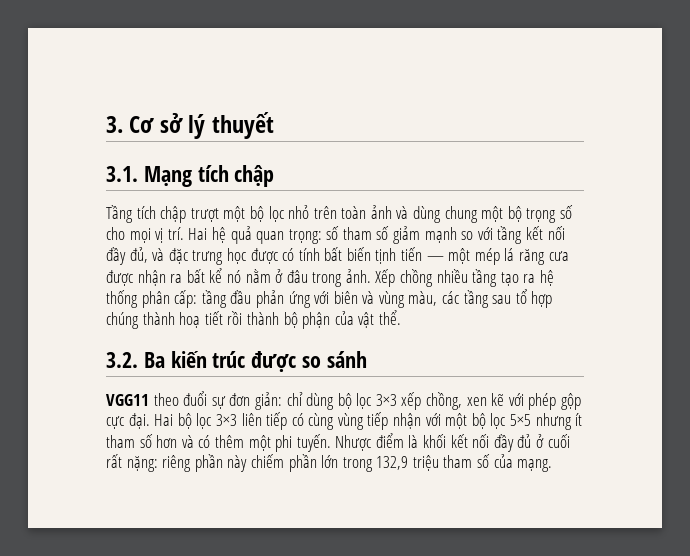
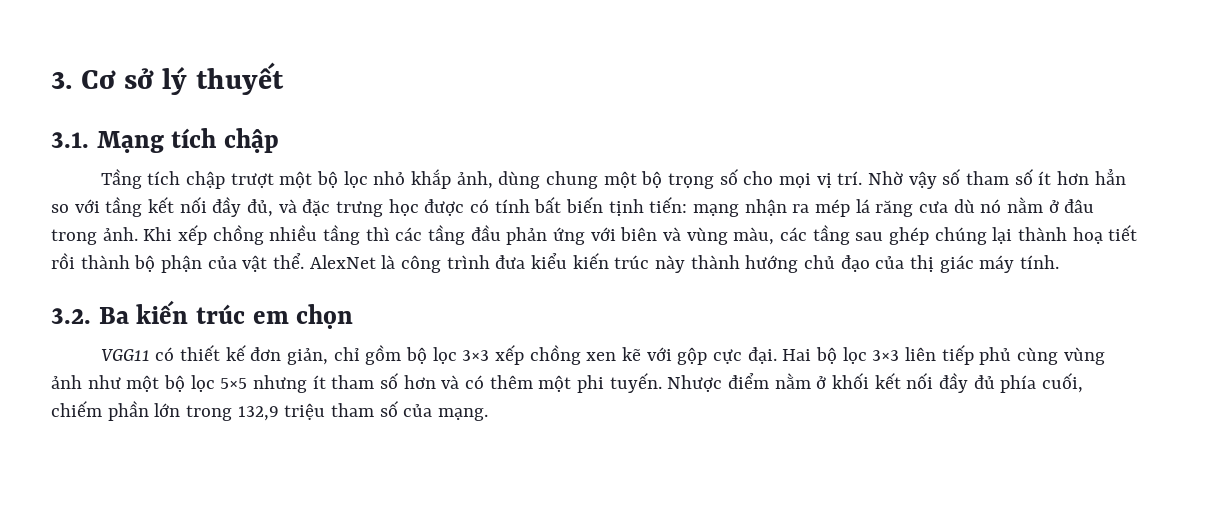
[313,205,409,219] trên toàn ảnh và -> [410,169,493,189] khắp ảnh,
[188,226,457,244] Hai hệ quả quan trọng: số tham số giảm mạnh -> [868,169,1126,189] Nhờ vậy số tham số ít hơn hẳn
[401,247,569,265] [106,268,223,286] tiến — một mép lá răng cưa được nhận ra bất kể -> [649,197,975,217] tiến: mạng nhận ra mép lá răng cưa dù
[375,269,396,287] Xếp -> [143,225,208,245] Khi xếp
[500,270,555,286] [106,290,198,308] tạo ra hệ thống phân cấp: -> [365,227,423,241] thì các
[515,289,553,308] [106,312,139,329] tổ hợp chúng -> [889,227,1013,245] ghép chúng lại
[106,351,367,372] [106,391,335,410] // 3.2. Ba kiến trúc được so sánh // VGG11 theo đuổi sự đơn giản: chỉ dùng -> [309,253,1060,273] [51,300,354,329] [100,345,402,365] AlexNet là công trình đưa kiểu kiến trúc này thành hướng chủ đạo của thị giác máy tính. // 3.2. Ba kiến trúc em chọn // VGG11 có thiết kế đơn giản, chỉ gồm
[426,392,463,410] chồng, -> [529,345,581,365] chồng
[528,393,557,410] phép -> (672, 354) none
[291,413,304,426] có -> [979,347,1012,365] phủ
[367,412,441,430] tiếp nhận với -> [51,375,121,389] ảnh như
[408,435,419,448] là -> [774,373,827,389] nằm ở
[536,434,570,448] [106,454,248,472] ở cuối rất nặng: riêng phần này -> [1000,373,1084,393] phía cuối,

